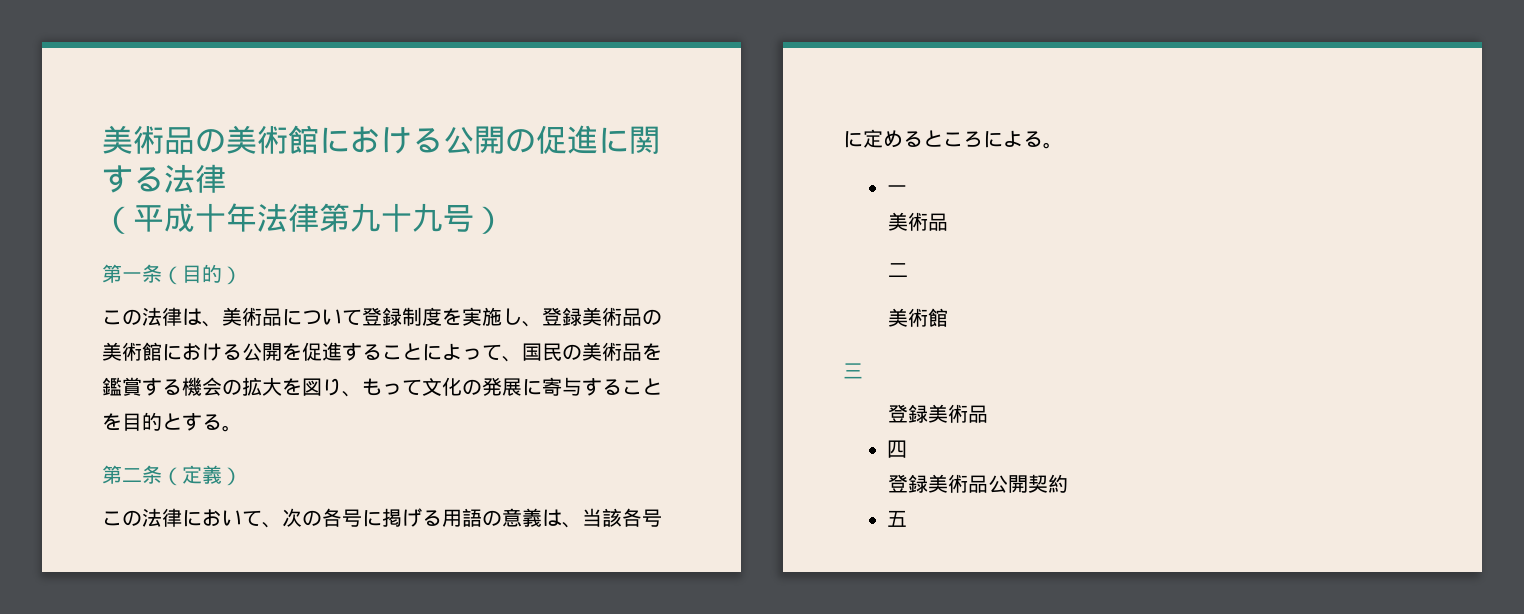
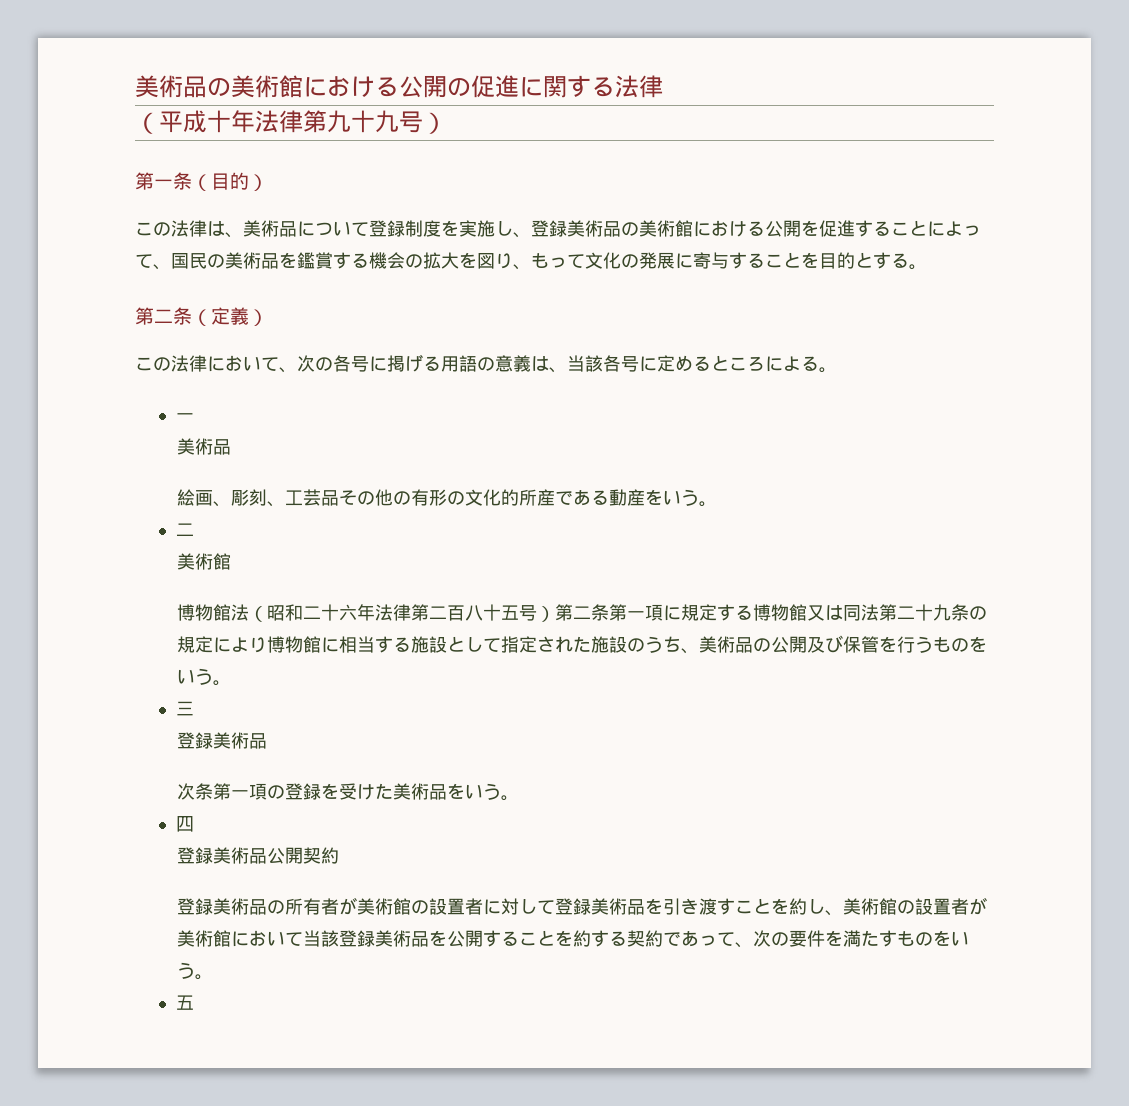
[887,263,908,277] [887,308,948,327] [843,363,863,379] [887,404,988,423] 二 // 美術館 // 三 // 登録美術品 -> [176,489,717,507] [175,523,194,536] [176,553,231,570] [176,604,987,622] [176,635,987,654] [176,668,231,686] [175,701,194,716] [176,732,267,749] [176,783,519,801] 絵画、彫刻、工芸品その他の有形の文化的所産である動産をいう。 // 二 // 美術館 // 博物館法（昭和二十六年法律第二百八十五号）第二条第一項に規定する博物館又は同法第二十九条の規定により博物館に相当する施設として指定された施設のうち、美術品の公開及び保管を行うものをいう。 // 三 // 登録美術品 // 次条第一項の登録を受けた美術品をいう。
(1068, 483) none -> [176,897,987,916] [176,930,969,948] [176,962,213,980] // 登録美術品の所有者が美術館の設置者に対して登録美術品を引き渡すことを約し、美術館の設置者が美術館において当該登録美術品を公開することを約する契約であって、次の要件を満たすものをいう。

